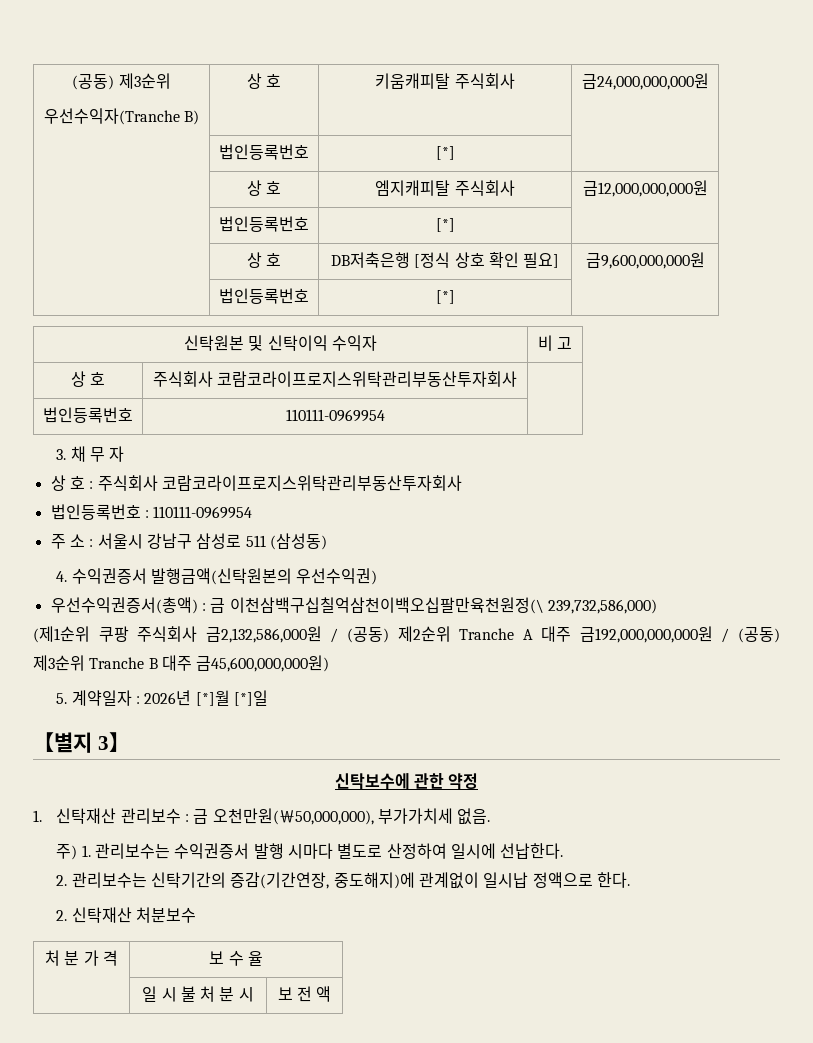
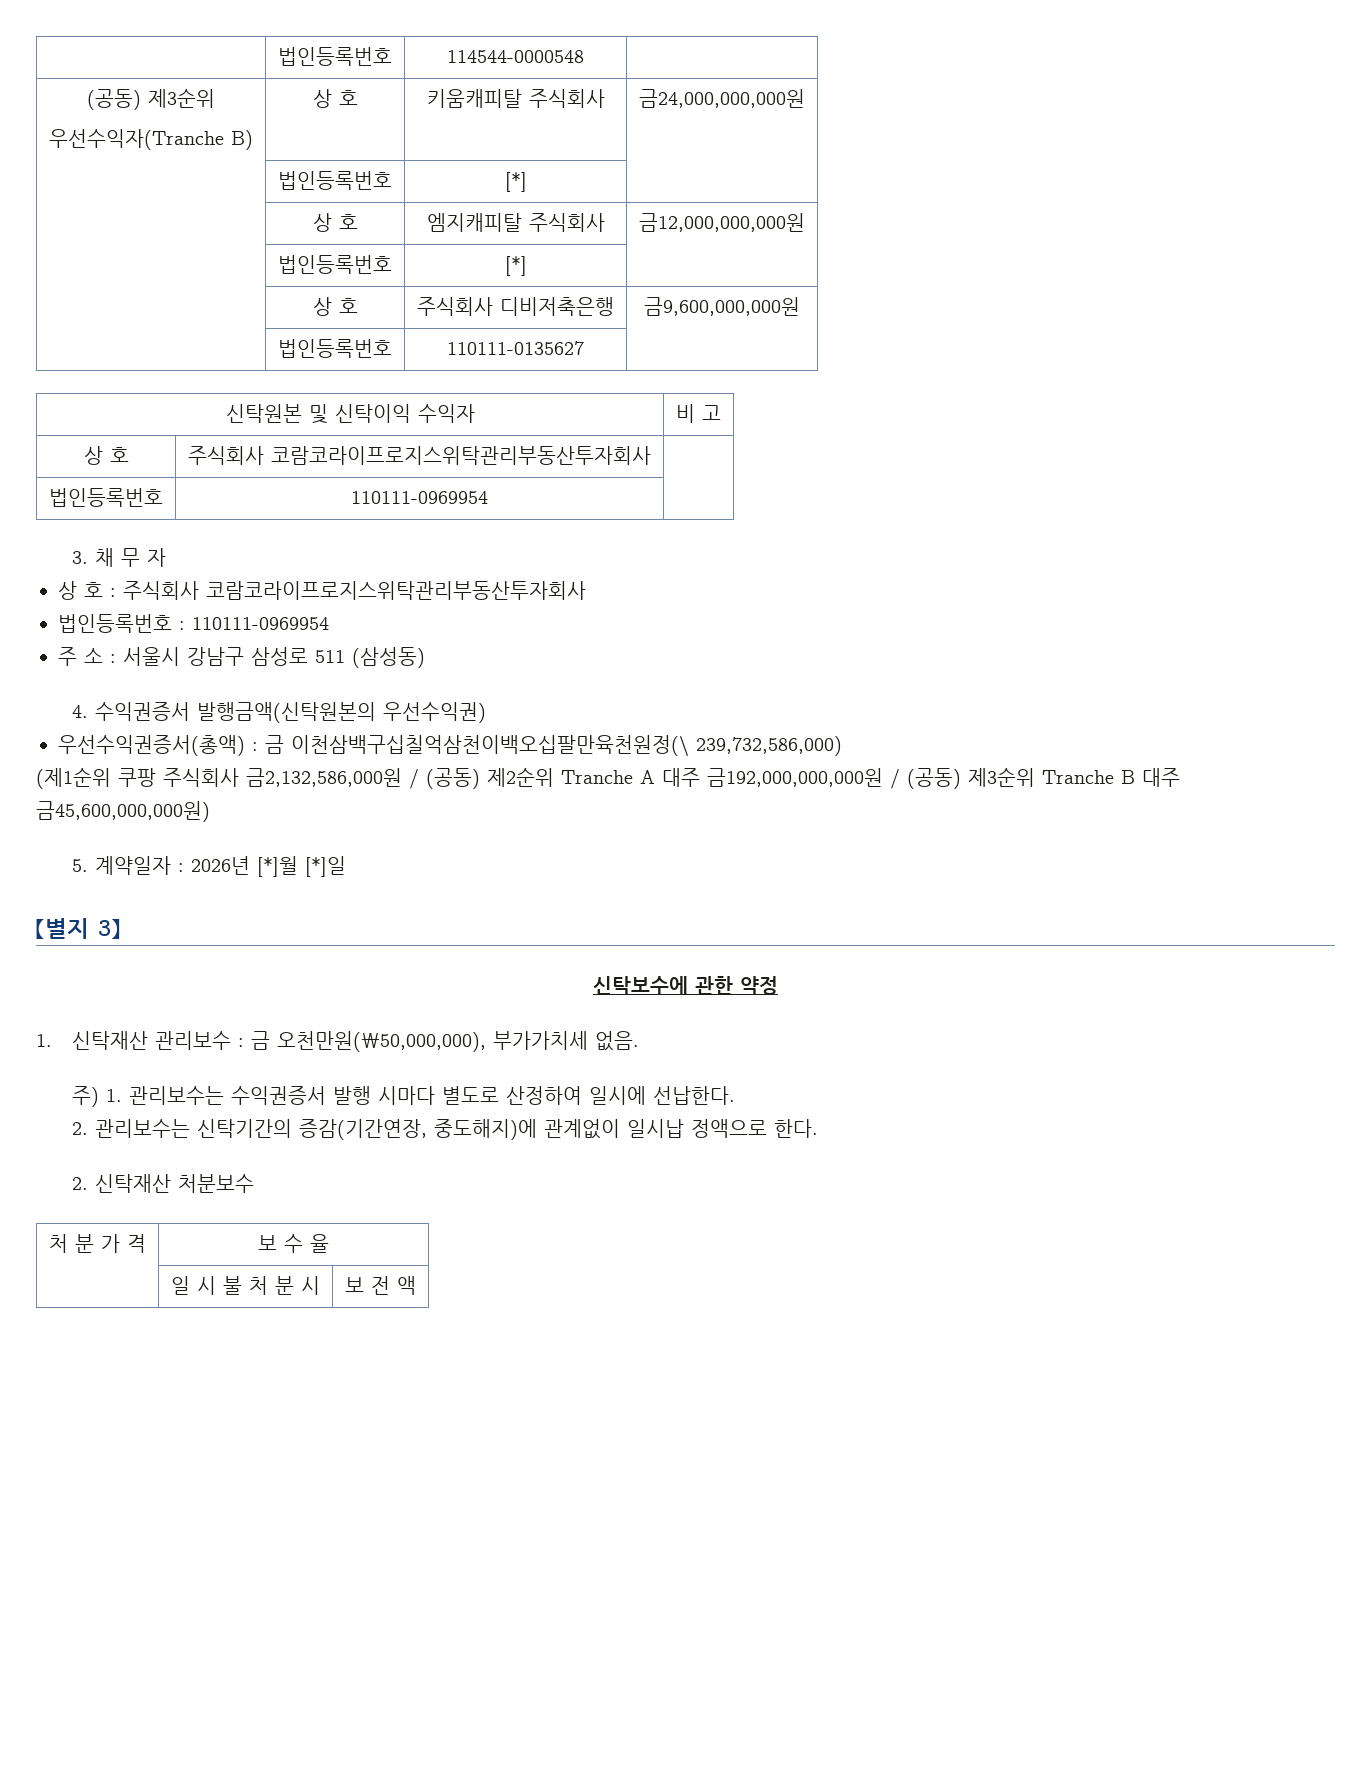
(72, 82) none -> [278,47,392,66] [447,50,584,63] | 법인등록번호 | 114544-0000548 | //
[330,252,560,268] DB저축은행 [정식 상호 확인 필요] -> [417,297,614,316] 주식회사 디비저축은행
[435,290,455,304] [*] -> [447,341,584,355] 110111-0135627

